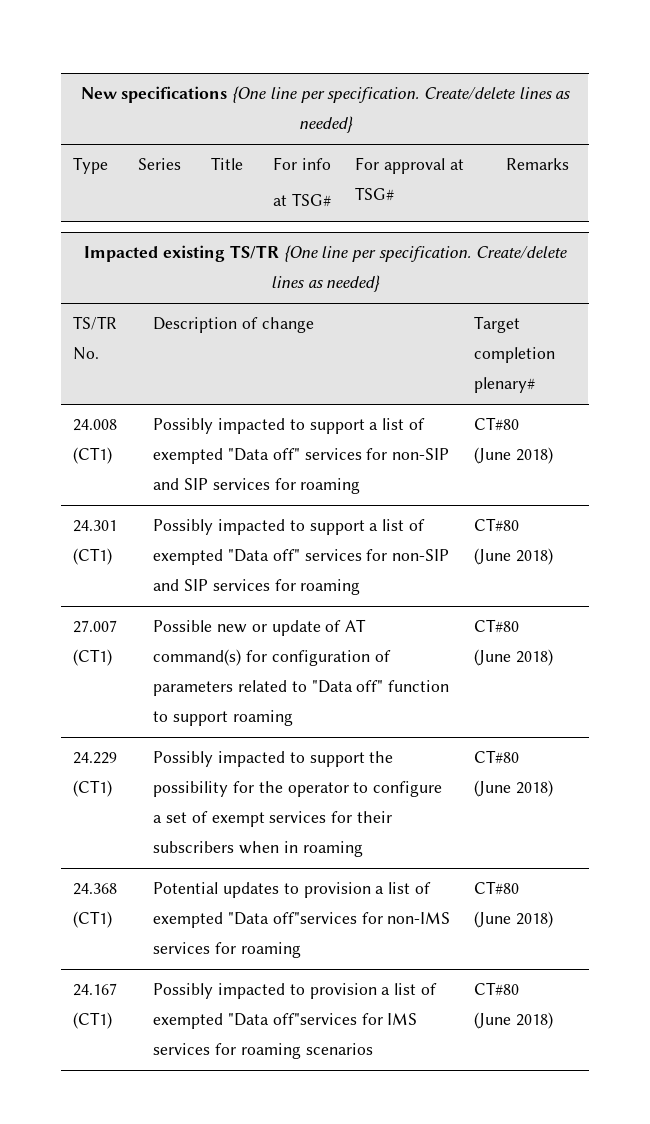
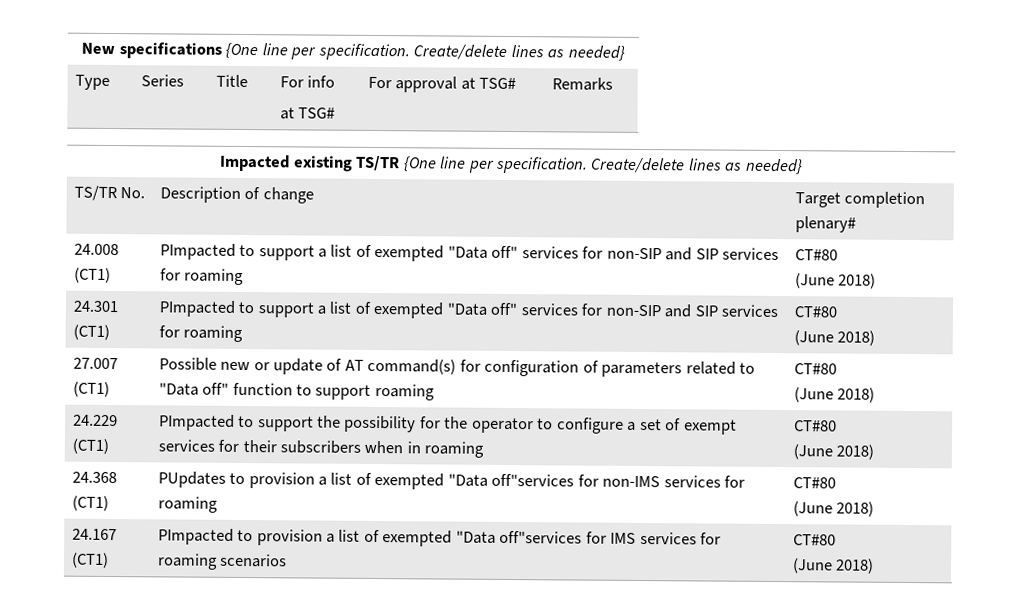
[153,418,286,434] Possibly impacted -> [159,243,236,260] PImpacted
[153,519,286,535] Possibly impacted -> [158,300,236,317] PImpacted
[153,751,286,767] Possibly impacted -> [158,414,235,431] PImpacted
[153,882,280,898] Potential updates -> [157,471,226,488] PUpdates
[153,983,286,999] Possibly impacted -> [157,528,234,545] PImpacted

